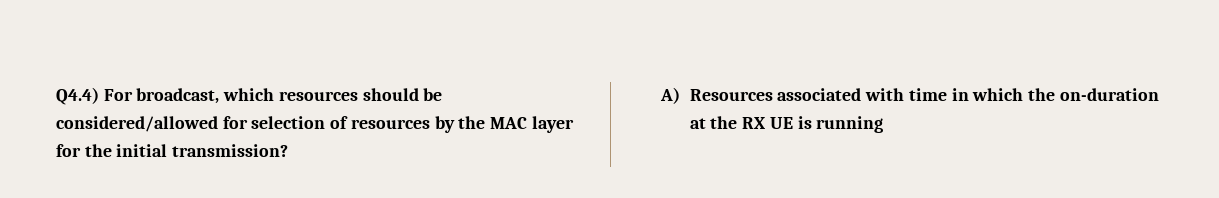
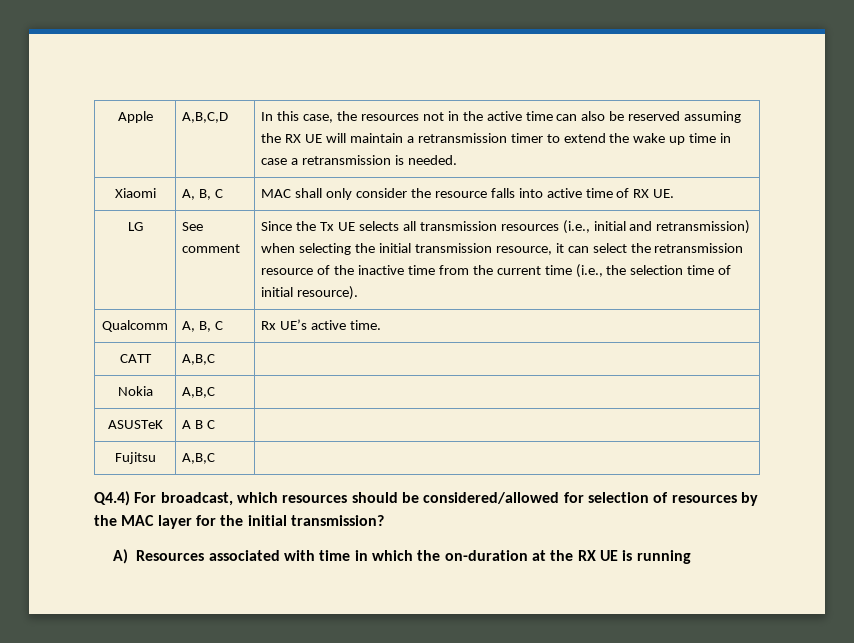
(56, 96) none -> [117,111,153,123] [182,112,229,123] [261,111,742,123] [261,133,732,145] [261,155,458,165] [114,188,156,198] [182,189,224,200] [261,188,675,200] [127,222,143,231] [182,222,204,231] [182,244,241,253] [261,220,751,234] [261,243,744,255] [261,264,732,278] [261,286,359,300] [102,320,168,332] [182,321,224,332] [261,319,382,330] [119,354,152,363] [182,354,216,365] [117,386,153,396] [182,387,216,398] [107,420,163,429] [182,420,216,429] [114,452,156,464] [182,453,216,464] Apple | A,B,C,D | In this case, the resources not in the active time can also be reserved assuming the RX UE will maintain a retransmission timer to extend the wake up time in case a retransmission is needed. // Xiaomi | A, B, C | MAC shall only consider the resource falls into active time of RX UE. // LG | See comment | Since the Tx UE selects all transmission resources (i.e., initial and retransmission) when selecting the initial transmission resource, it can select the retransmission resource of the inactive time from the current time (i.e., the selection time of initial resource). // Qualcomm | A, B, C | Rx UE’s active time. // CATT | A,B,C | // Nokia | A,B,C | // ASUSTeK | A B C | // Fujitsu | A,B,C | //

